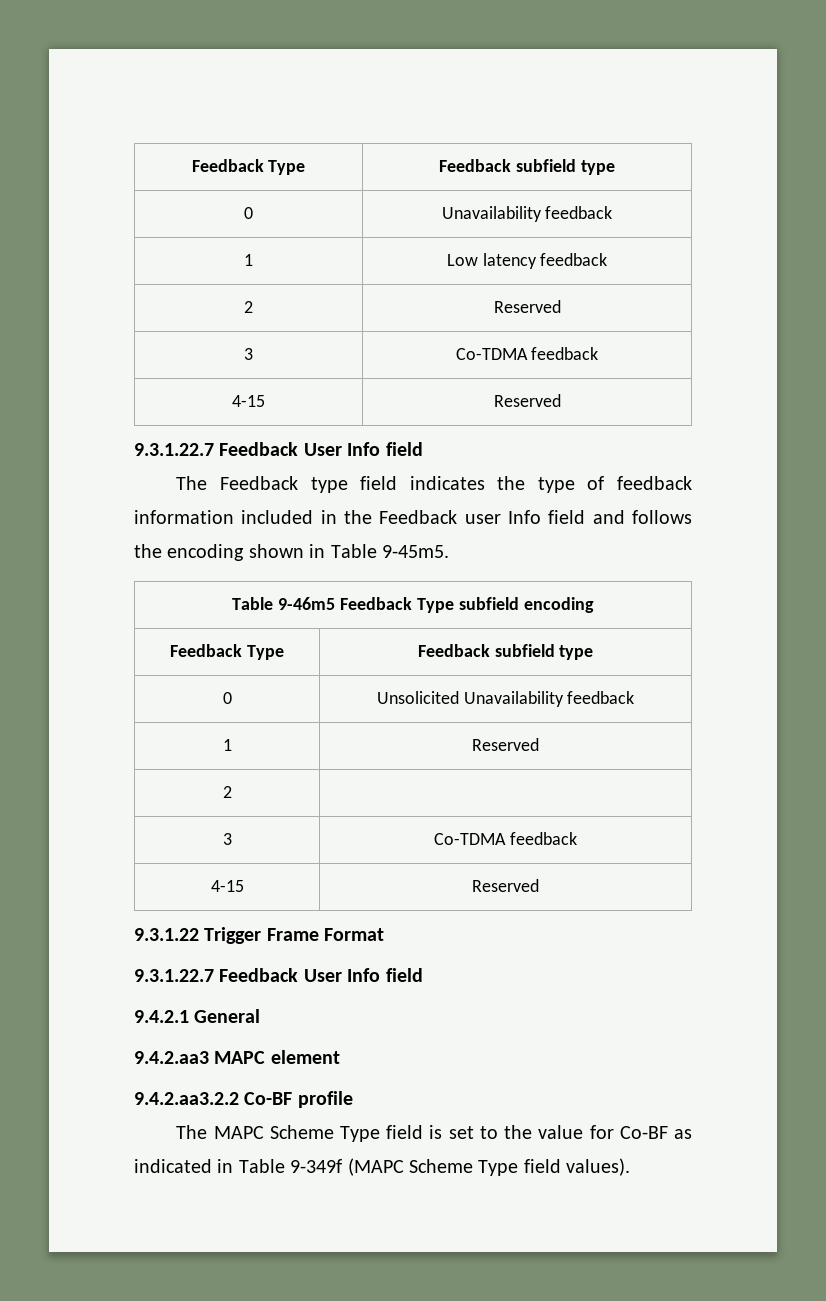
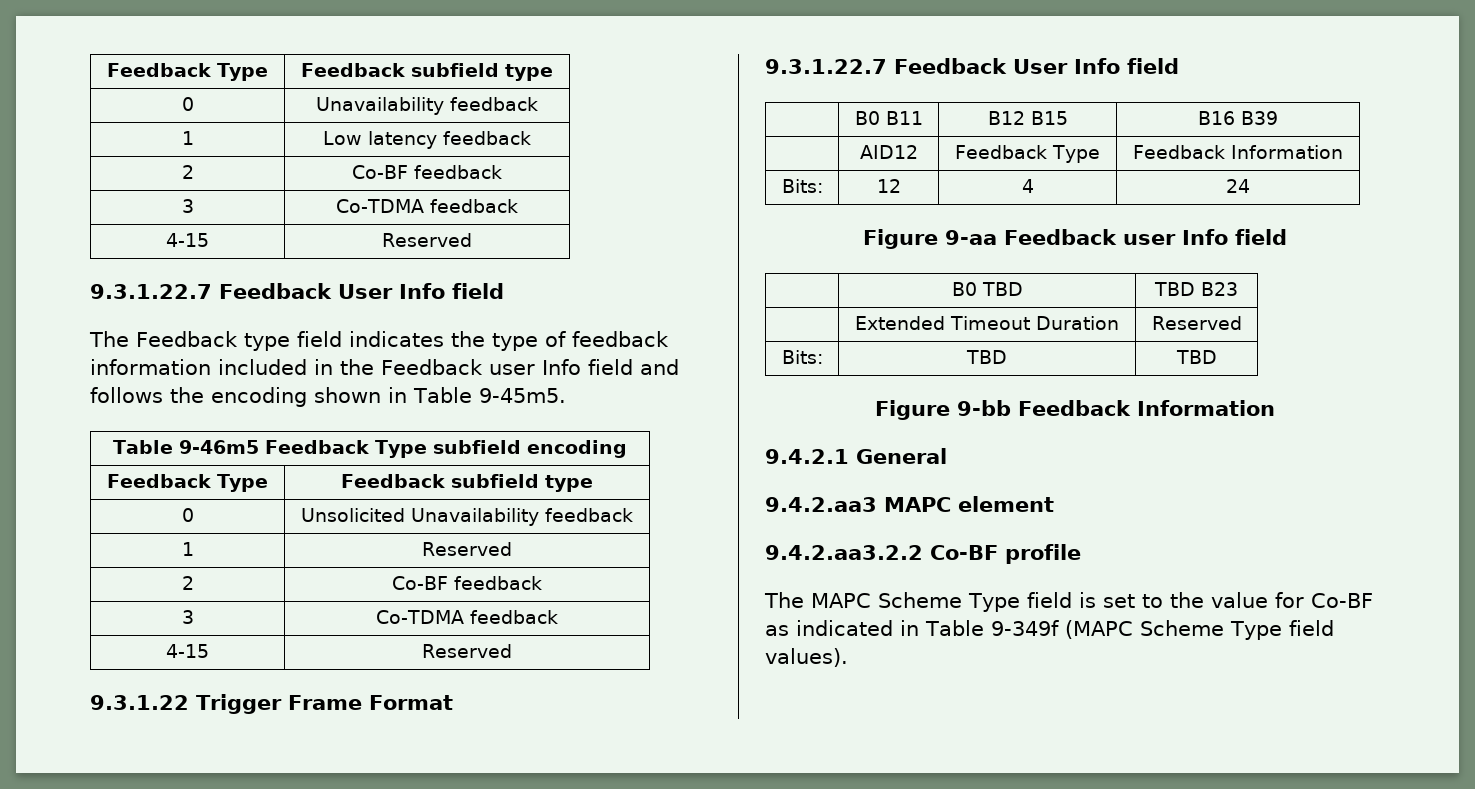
[493,300,561,313] Reserved -> [352,165,502,179] Co-BF feedback
(232, 792) none -> [392,576,542,590] Co-BF feedback
(423, 975) none -> [854,111,923,125] [987,111,1068,125] [1198,111,1278,125] [859,145,918,159] [955,145,1101,163] [1133,145,1343,159] [781,179,823,193] [876,179,901,193] [1021,179,1034,193] [1226,179,1250,193] [863,229,1287,249] [951,282,1023,296] [1154,282,1238,296] [855,316,1119,330] [1151,316,1242,330] [781,350,823,364] [966,350,1007,364] [1175,350,1217,364] [875,400,1275,420] // | B0 B11 | B12 B15 | B16 B39 // | AID12 | Feedback Type | Feedback Information // Bits: | 12 | 4 | 24 // Figure 9-aa Feedback user Info field // | B0 TBD | TBD B23 // | Extended Timeout Duration | Reserved // Bits: | TBD | TBD // Figure 9-bb Feedback Information

